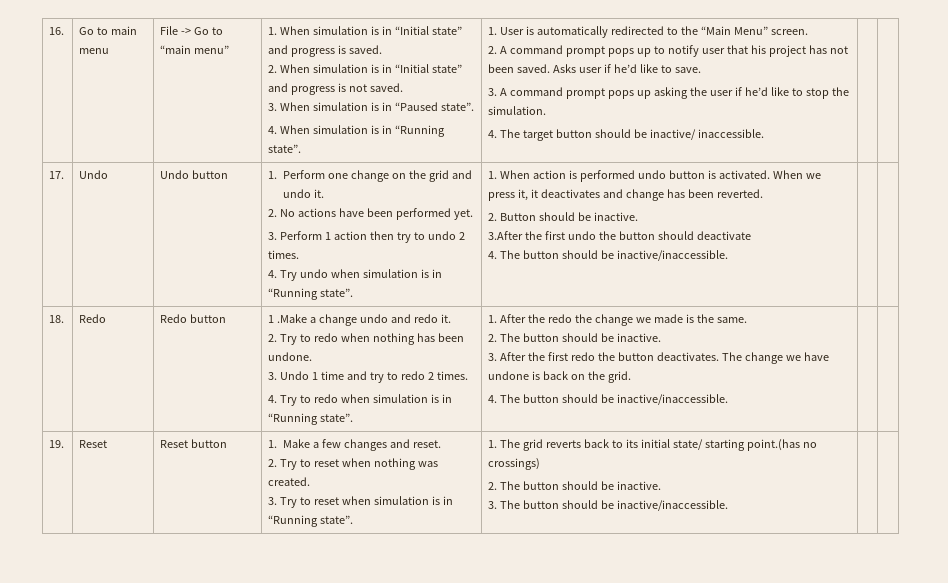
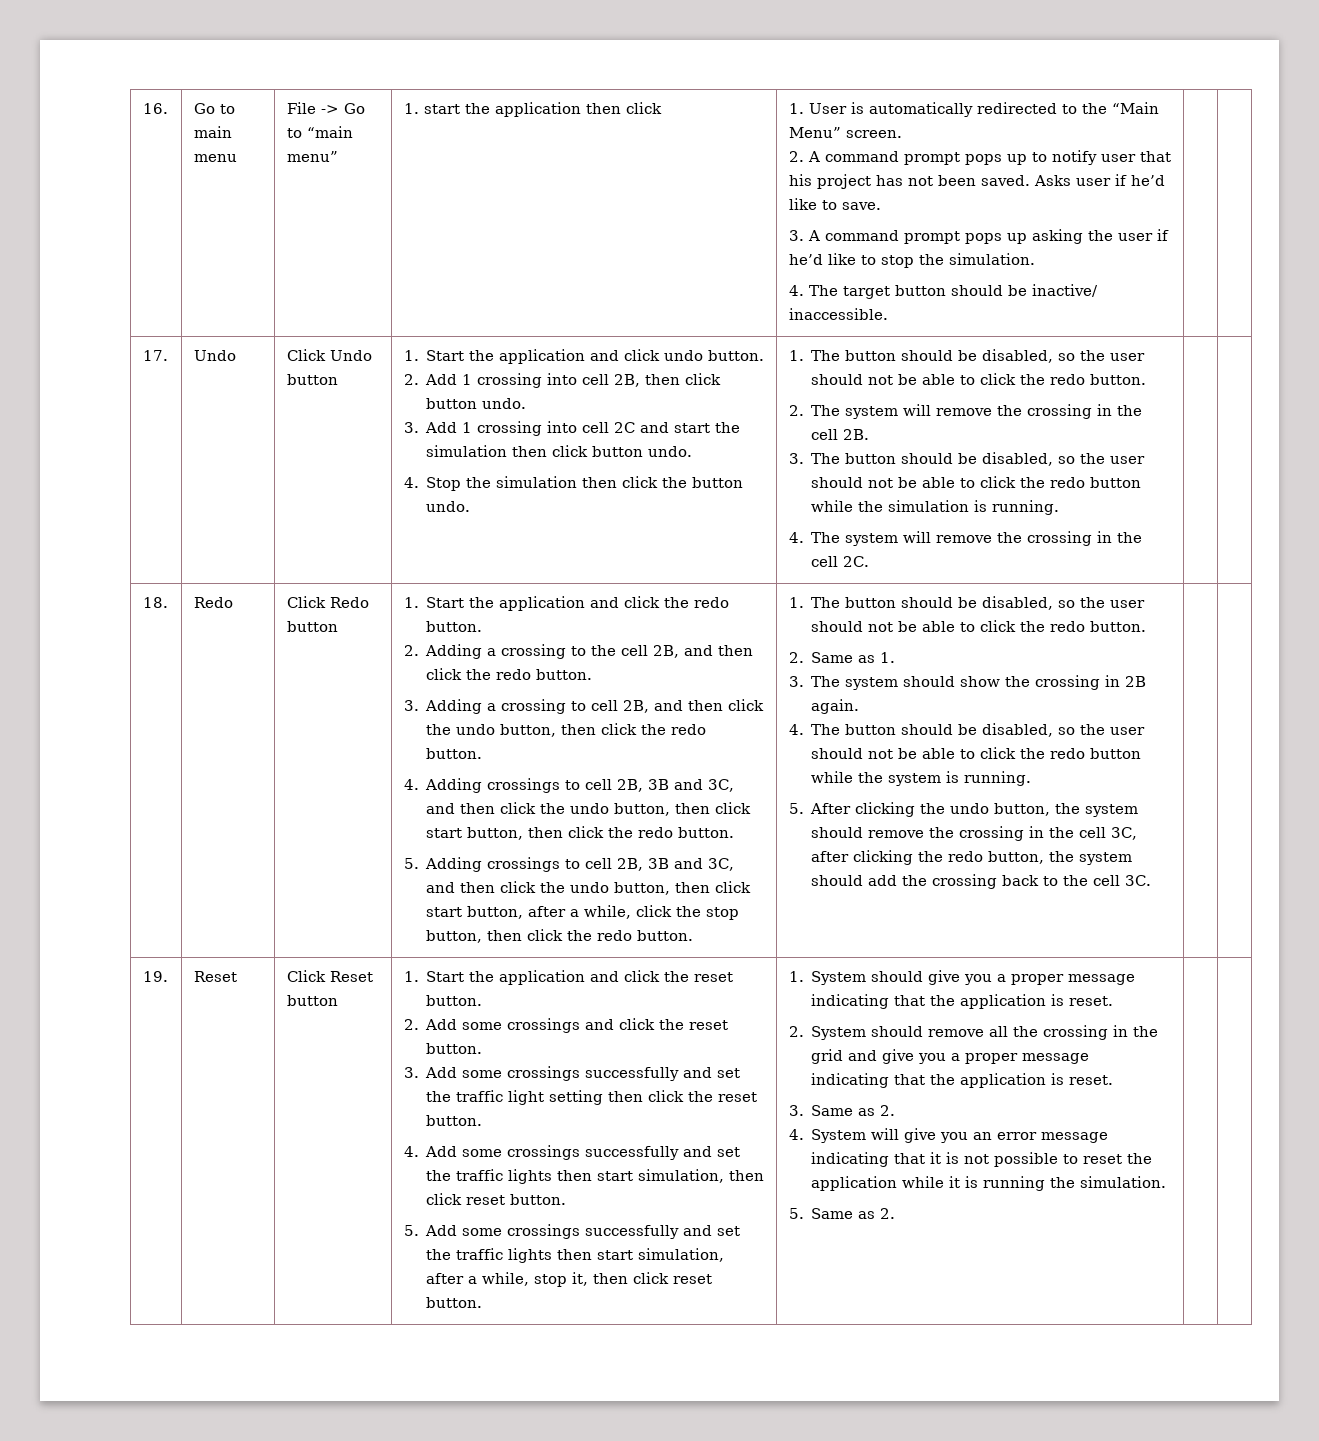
[280,26,463,35] [268,45,383,57] [268,64,463,73] [268,83,404,95] [268,102,475,111] [268,125,446,137] [268,144,302,153] When simulation is in “Initial state” and progress is saved. // 2. When simulation is in “Initial state” and progress is not saved. // 3. When simulation is in “Paused state”. // 4. When simulation is in “Running state”. -> [423,102,662,117] start the application then click
(109, 174) none -> [286,349,326,361] Click
[282,170,472,182] [282,189,324,198] [268,208,474,220] [268,231,466,243] [268,250,300,259] [268,269,443,281] [268,288,354,300] [488,170,822,182] [488,189,764,201] [488,212,639,221] [488,231,752,240] [488,250,729,261] Perform one change on the grid and undo it. // 2. No actions have been performed yet. // 3. Perform 1 action then try to undo 2 times. // 4. Try undo when simulation is in “Running state”. | 1. When action is performed undo button is activated. When we press it, it deactivates and change has been reverted. // 2. Button should be inactive. // 3.After the first undo the button should deactivate // 4. The button should be inactive/inaccessible. -> [426,349,765,364] [403,373,722,388] [426,398,527,409] [403,421,741,436] [426,445,693,457] [403,476,744,491] [426,501,471,512] [788,349,1146,363] [811,373,1147,385] [788,404,1143,419] [811,429,870,440] [788,452,1146,466] [811,476,1142,488] [811,500,1060,515] [788,531,1143,546] [811,556,870,567] Start the application and click undo button. // 2. Add 1 crossing into cell 2B, then click button undo. // 3. Add 1 crossing into cell 2C and start the simulation then click button undo. // 4. Stop the simulation then click the button undo. | 1. The button should be disabled, so the user should not be able to click the redo button. // 2. The system will remove the crossing in the cell 2B. // 3. The button should be disabled, so the user should not be able to click the redo button while the simulation is running. // 4. The system will remove the crossing in the cell 2C.
(107, 318) none -> [286,596,326,608] Click
[268,314,452,326] [268,333,465,345] [268,352,313,361] [268,371,469,383] [268,394,453,406] [268,413,354,425] [488,314,748,326] [488,333,662,342] [488,352,829,364] [488,371,632,383] [488,394,729,405] 1 .Make a change undo and redo it. // 2. Try to redo when nothing has been undone. // 3. Undo 1 time and try to redo 2 times. // 4. Try to redo when simulation is in “Running state”. | 1. After the redo the change we made is the same. // 2. The button should be inactive. // 3. After the first redo the button deactivates. The change we have undone is back on the grid. // 4. The button should be inactive/inaccessible. -> [403,596,730,611] [426,621,483,632] [403,644,754,659] [426,668,593,680] [403,699,765,714] [426,723,707,737] [426,748,483,759] [403,778,735,793] [426,802,752,816] [426,826,735,840] [403,857,735,872] [426,881,752,895] [426,905,740,920] [426,929,694,943] [788,596,1146,610] [811,620,1147,632] [788,652,896,663] [788,675,1147,690] [811,699,860,714] [788,723,1146,737] [811,747,1142,759] [811,771,1032,786] [788,802,1139,817] [811,826,1138,841] [811,850,1133,865] [811,874,1152,889] 1. Start the application and click the redo button. // 2. Adding a crossing to the cell 2B, and then click the redo button. // 3. Adding a crossing to cell 2B, and then click the undo button, then click the redo button. // 4. Adding crossings to cell 2B, 3B and 3C, and then click the undo button, then click start button, then click the redo button. // 5. Adding crossings to cell 2B, 3B and 3C, and then click the undo button, then click start button, after a while, click the stop button, then click the redo button. | 1. The button should be disabled, so the user should not be able to click the redo button. // 2. Same as 1. // 3. The system should show the crossing in 2B again. // 4. The button should be disabled, so the user should not be able to click the redo button while the system is running. // 5. After clicking the undo button, the system should remove the crossing in the cell 3C, after clicking the redo button, the system should add the crossing back to the cell 3C.
(108, 444) none -> [286,970,326,982] Click
[282,439,441,451] [268,458,439,470] [268,477,311,486] [268,496,454,508] [268,515,354,527] [488,439,817,451] [488,458,541,470] [488,481,662,490] [488,500,729,511] Make a few changes and reset. // 2. Try to reset when nothing was created. // 3. Try to reset when simulation is in “Running state”. | 1. The grid reverts back to its initial state/ starting point.(has no crossings) // 2. The button should be inactive. // 3. The button should be inactive/inaccessible. -> [426,970,734,985] [426,995,483,1006] [403,1018,729,1033] [426,1043,483,1054] [403,1066,741,1081] [426,1090,758,1105] [426,1115,483,1126] [403,1145,741,1160] [426,1169,765,1184] [426,1193,567,1205] [403,1224,741,1239] [426,1248,725,1263] [426,1272,713,1287] [426,1297,483,1308] [788,970,1136,985] [811,994,1114,1009] [788,1025,1159,1040] [811,1049,1090,1064] [811,1073,1114,1088] [788,1105,896,1116] [788,1128,1109,1143] [811,1152,1153,1167] [811,1176,1167,1191] [788,1208,896,1219] Start the application and click the reset button. // 2. Add some crossings and click the reset button. // 3. Add some crossings successfully and set the traffic light setting then click the reset button. // 4. Add some crossings successfully and set the traffic lights then start simulation, then click reset button. // 5. Add some crossings successfully and set the traffic lights then start simulation, after a while, stop it, then click reset button. | 1. System should give you a proper message indicating that the application is reset. // 2. System should remove all the crossing in the grid and give you a proper message indicating that the application is reset. // 3. Same as 2. // 4. System will give you an error message indicating that it is not possible to reset the application while it is running the simulation. // 5. Same as 2.

